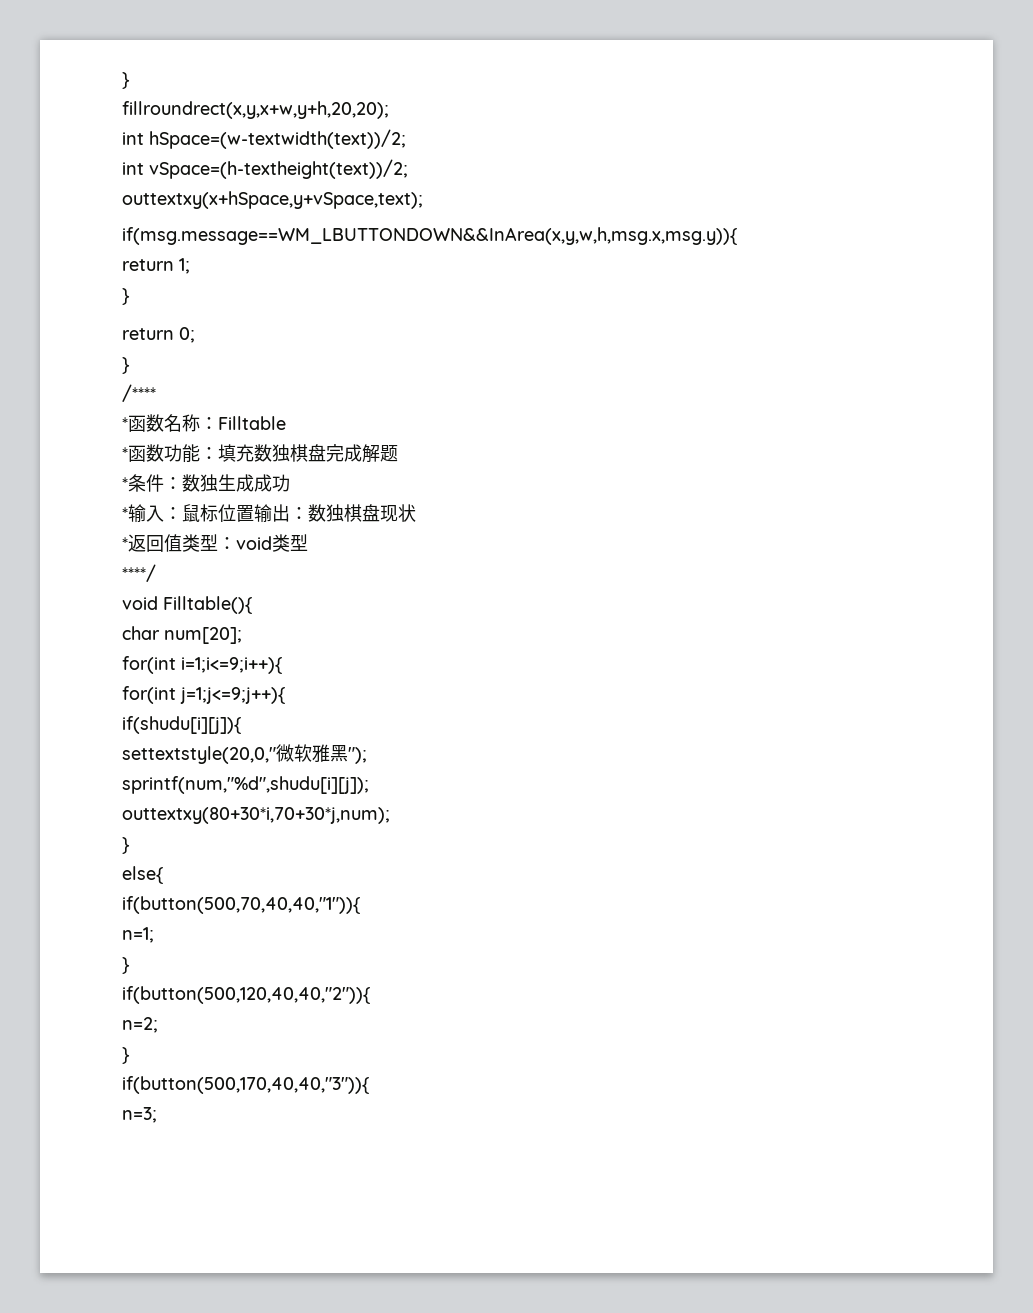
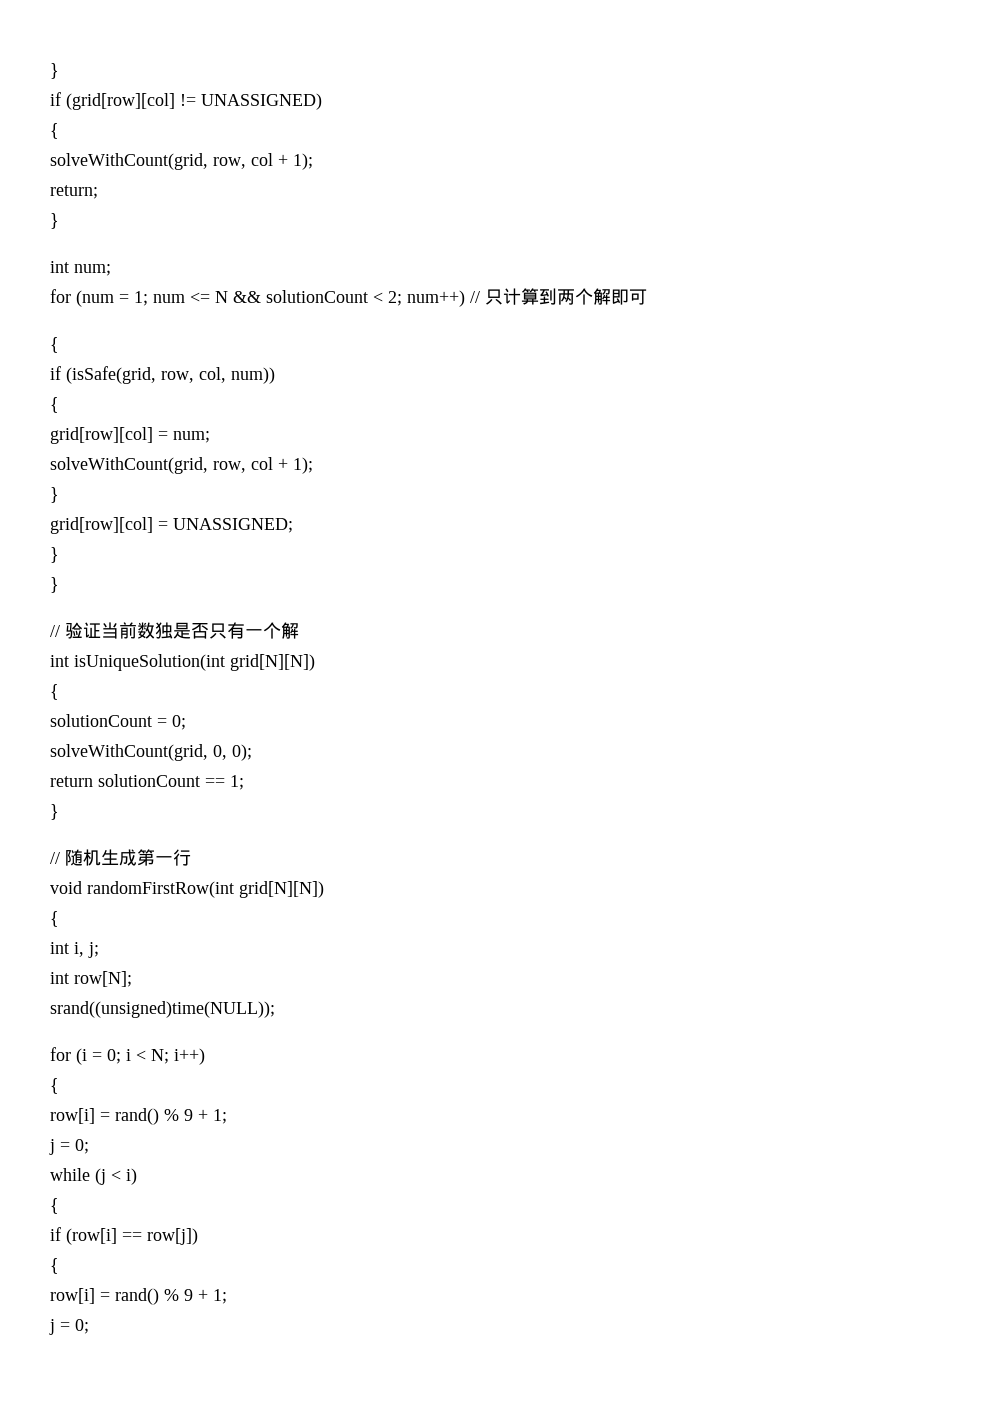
[122,72,130,89] [122,101,389,119] [122,129,406,149] [122,159,408,179] [122,191,423,209] [122,227,737,245] [122,259,174,271] } // fillroundrect(x,y,x+w,y+h,20,20); // int hSpace=(w-textwidth(text))/2; // int vSpace=(h-textheight(text))/2; // outtextxy(x+hSpace,y+vSpace,text); // if(msg.message==WM_LBUTTONDOWN&&InArea(x,y,w,h,msg.x,msg.y)){ // return -> [50,63,59,79] [50,92,322,110] [50,123,59,139] [50,153,313,170] [50,185,98,199] [50,213,59,229] [50,261,111,276] [50,288,647,307] [50,337,59,353] [50,366,275,384] [50,397,59,413] [50,427,210,444] [50,457,313,474] [50,487,59,503] [50,517,293,534] [50,547,59,563] [50,577,59,593] [50,622,299,639] [50,654,315,671] [50,684,59,700] [50,714,186,730] [50,744,252,761] [50,774,225,787] } // if (grid[row][col] != UNASSIGNED) // { // solveWithCount(grid, row, col + 1); // return; // } // int num; // for (num = 1; num <= N && solutionCount < 2; num++) // 只计算到两个解即可 // { // if (isSafe(grid, row, col, num)) // { // grid[row][col] = num; // solveWithCount(grid, row, col + 1); // } // grid[row][col] = UNASSIGNED; // } // } // // 验证当前数独是否只有一个解 // int isUniqueSolution(int grid[N][N]) // { // solutionCount = 0; // solveWithCount(grid, 0, 0); // return solutionCount ==
[122,327,195,343] [122,357,130,374] [122,384,156,402] [122,414,286,432] [122,444,398,463] [122,474,290,492] [122,504,416,523] [122,534,308,552] [122,564,156,582] [122,596,252,614] [122,626,242,644] [122,656,282,674] [122,686,285,704] [122,716,241,734] [122,744,367,764] [122,776,369,794] [122,807,390,824] [122,837,130,854] [122,866,163,884] [122,896,360,914] [122,927,154,943] [122,957,130,974] [122,986,370,1004] [122,1017,158,1033] [122,1047,130,1064] [122,1076,369,1094] [122,1107,157,1123] return 0; // } // /**** // *函数名称：Filltable // *函数功能：填充数独棋盘完成解题 // *条件：数独生成成功 // *输入：鼠标位置输出：数独棋盘现状 // *返回值类型：void类型 // ****/ // void Filltable(){ // char num[20]; // for(int i=1;i<=9;i++){ // for(int j=1;j<=9;j++){ // if(shudu[i][j]){ // settextstyle(20,0,"微软雅黑"); // sprintf(num,"%d",shudu[i][j]); // outtextxy(80+30*i,70+30*j,num); // } // else{ // if(button(500,70,40,40,"1")){ // n=1; // } // if(button(500,120,40,40,"2")){ // n=2; // } // if(button(500,170,40,40,"3")){ // n=3; -> [50,849,191,866] [50,881,324,898] [50,911,59,927] [50,942,99,958] [50,971,132,987] [50,1001,275,1018] [50,1047,205,1065] [50,1078,59,1094] [50,1108,227,1125] [49,1139,89,1155] [50,1168,137,1185] [50,1198,59,1214] [50,1227,198,1245] [50,1258,59,1274] [50,1288,227,1305] [49,1319,89,1335] // 随机生成第一行 // void randomFirstRow(int grid[N][N]) // { // int i, j; // int row[N]; // srand((unsigned)time(NULL)); // for (i = 0; i < N; i++) // { // row[i] = rand() % 9 + 1; // j = 0; // while (j < i) // { // if (row[i] == row[j]) // { // row[i] = rand() % 9 + 1; // j = 0;

